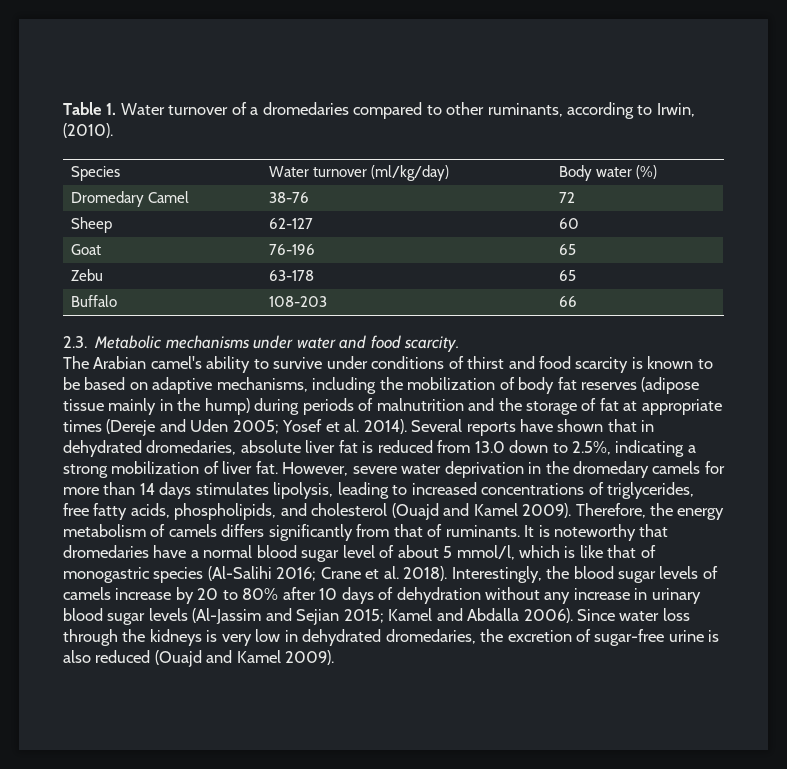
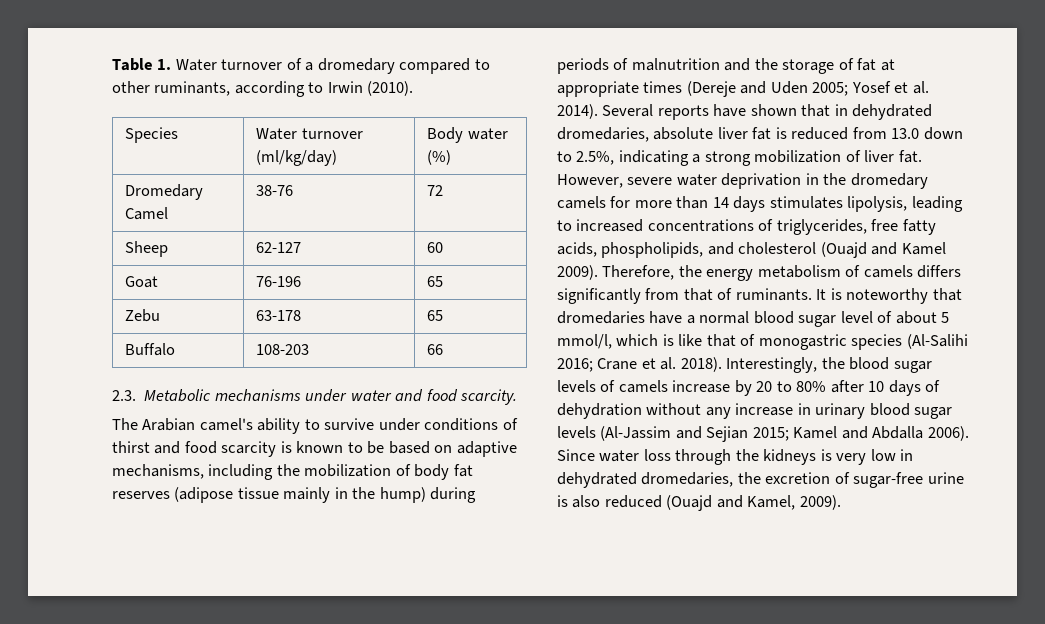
[262,102,349,115] dromedaries -> [317,58,395,74] dromedary
[656,103,695,117] Irwin, -> [327,81,363,93] Irwin
[236,650,281,663] Kamel -> [747,495,796,510] Kamel,

